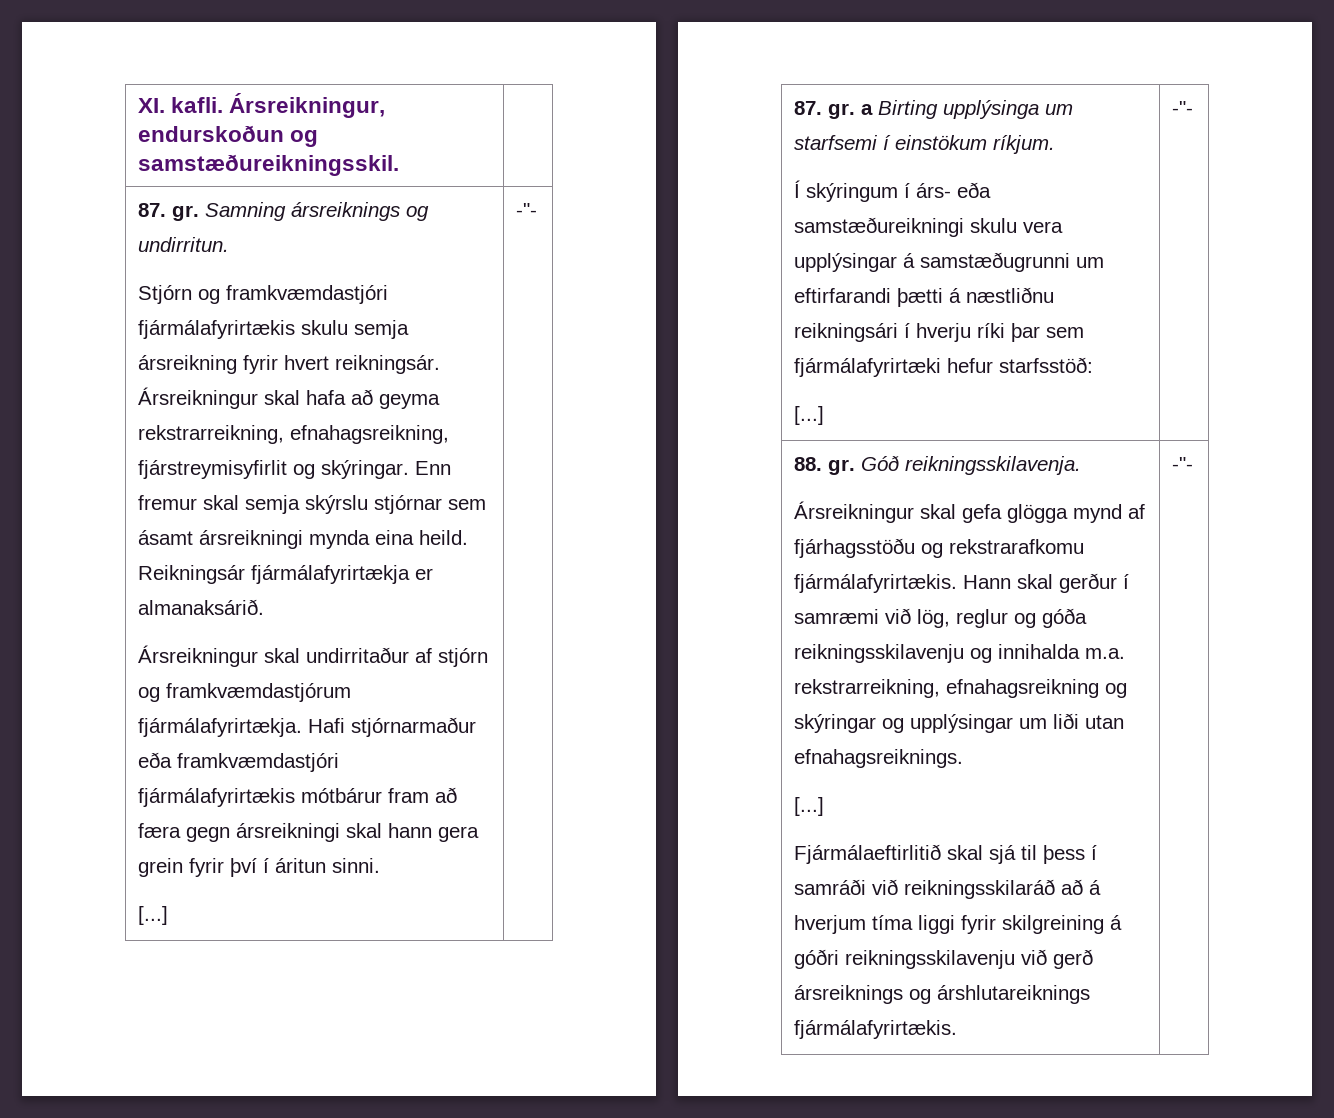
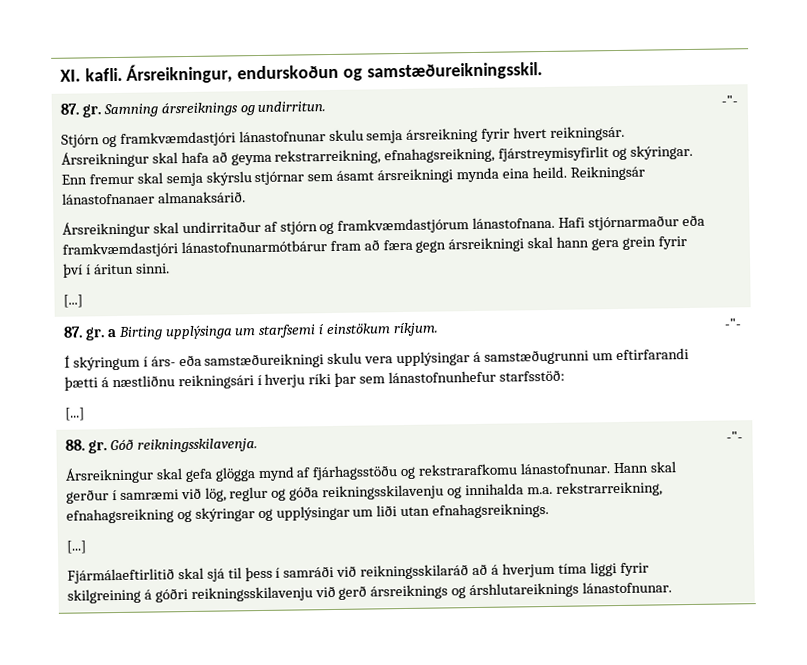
[138,320,296,339] fjármálafyrirtækis -> [238,130,326,143] lánastofnunar
[251,565,434,584] fjármálafyrirtækja er -> [61,192,155,205] lánastofnanaer
[138,718,303,737] fjármálafyrirtækja. -> [472,216,556,230] lánastofnana.
[138,788,383,807] fjármálafyrirtækis mótbárur -> [180,240,327,254] lánastofnunarmótbárur
[794,358,994,377] fjármálafyrirtæki hefur -> [388,370,497,384] lánastofnunhefur
[794,574,958,593] fjármálafyrirtækis. -> [520,462,611,475] lánastofnunar.
[794,1020,958,1039] fjármálafyrirtækis. -> [582,581,673,594] lánastofnunar.

